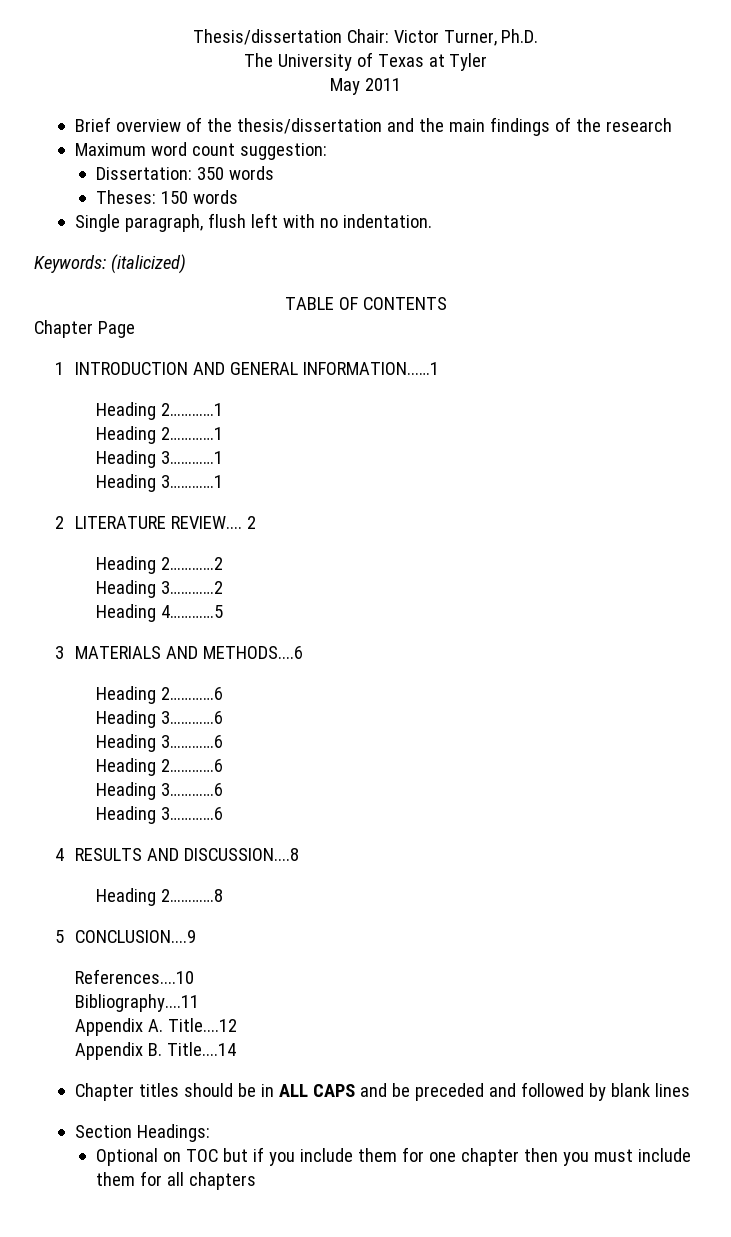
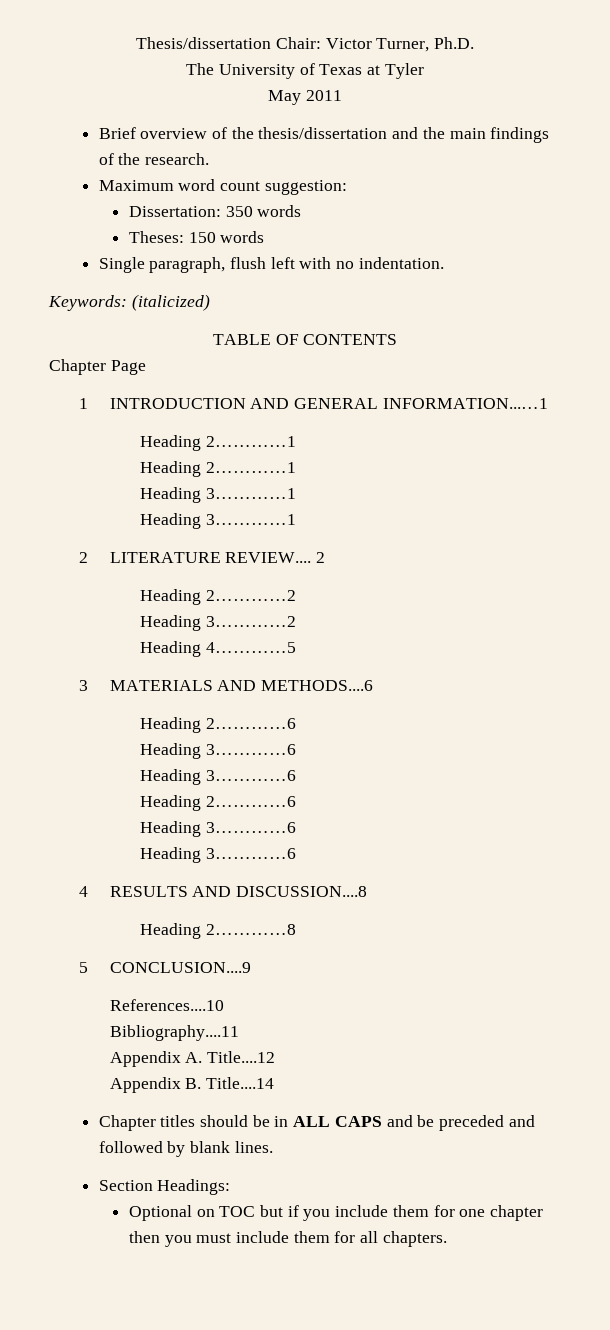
[605,118,672,132] research -> [144,153,209,165] research.
[654,1083,690,1097] lines -> [234,1141,273,1153] lines.
[188,1172,256,1190] chapters -> [382,1231,447,1247] chapters.

